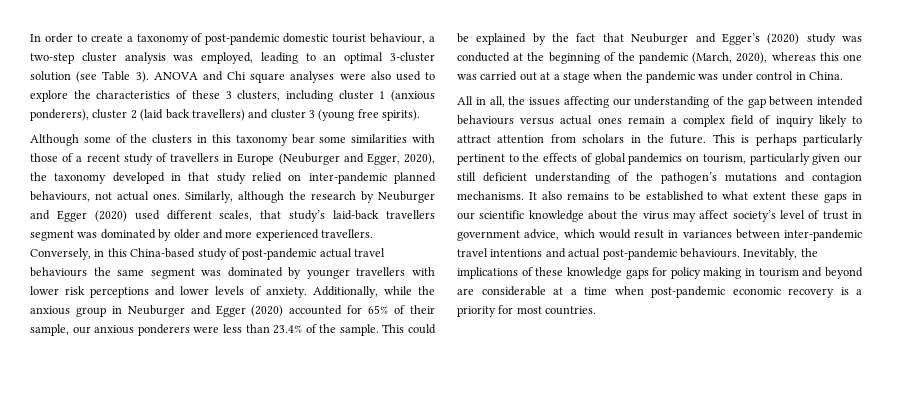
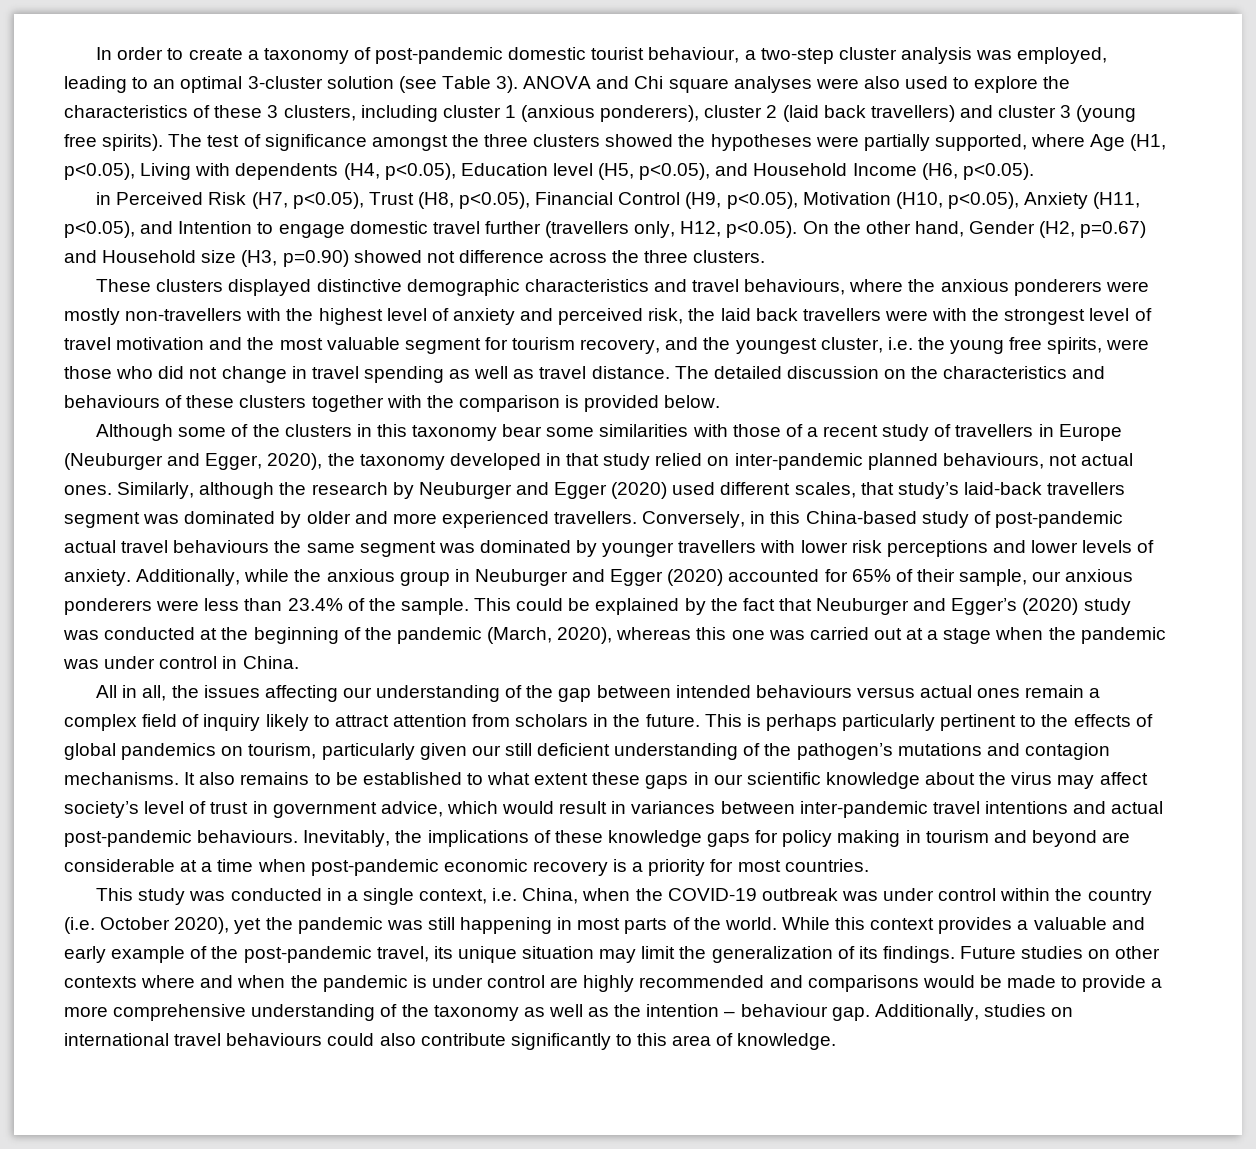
(421, 115) none -> [168,134,1167,151] [64,163,1034,180] [96,192,1141,209] [64,221,1147,238] [64,250,766,267] [96,279,1149,296] [64,308,1152,325] [64,337,1150,354] [64,366,1106,383] [64,395,721,412] The test of significance amongst the three clusters showed the hypotheses were partially supported, where Age (H1, p<0.05), Living with dependents (H4, p<0.05), Education level (H5, p<0.05), and Household Income (H6, p<0.05). // in Perceived Risk (H7, p<0.05), Trust (H8, p<0.05), Financial Control (H9, p<0.05), Motivation (H10, p<0.05), Anxiety (H11, p<0.05), and Intention to engage domestic travel further (travellers only, H12, p<0.05). On the other hand, Gender (H2, p=0.67) and Household size (H3, p=0.90) showed not difference across the three clusters. // These clusters displayed distinctive demographic characteristics and travel behaviours, where the anxious ponderers were mostly non-travellers with the highest level of anxiety and perceived risk, the laid back travellers were with the strongest level of travel motivation and the most valuable segment for tourism recovery, and the youngest cluster, i.e. the young free spirits, were those who did not change in travel spending as well as travel distance. The detailed discussion on the characteristics and behaviours of these clusters together with the comparison is provided below.
(597, 310) none -> [96,888,1152,905] [64,917,1145,934] [64,946,1161,963] [64,975,1163,992] [64,1004,1074,1021] [64,1033,837,1050] // This study was conducted in a single context, i.e. China, when the COVID-19 outbreak was under control within the country (i.e. October 2020), yet the pandemic was still happening in most parts of the world. While this context provides a valuable and early example of the post-pandemic travel, its unique situation may limit the generalization of its findings. Future studies on other contexts where and when the pandemic is under control are highly recommended and comparisons would be made to provide a more comprehensive understanding of the taxonomy as well as the intention – behaviour gap. Additionally, studies on international travel behaviours could also contribute significantly to this area of knowledge.

